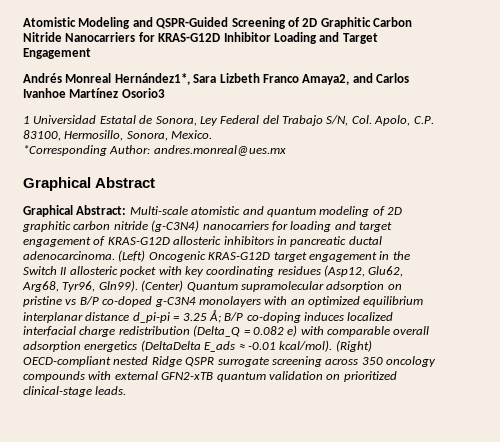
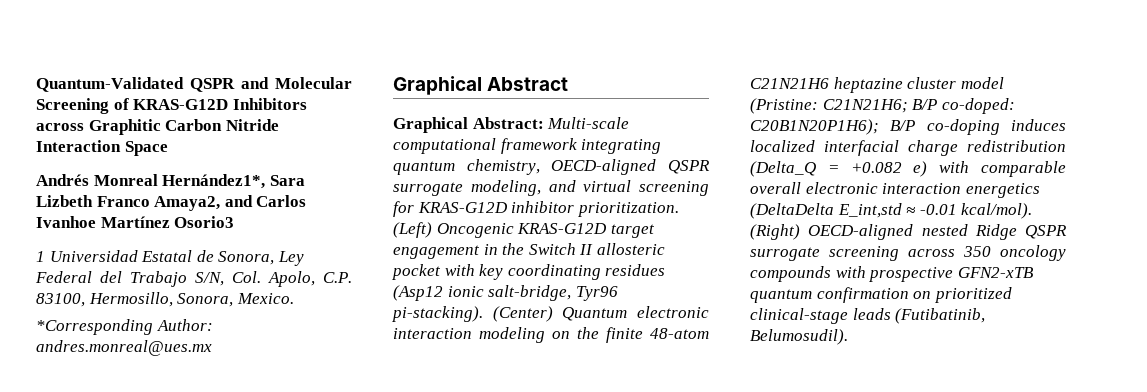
[23,17,412,29] [23,32,378,44] [23,48,91,59] Atomistic Modeling and QSPR-Guided Screening of 2D Graphitic Carbon Nitride Nanocarriers for KRAS-G12D Inhibitor Loading and Target Engagement -> [36,77,352,92] [36,98,307,114] [36,119,279,135] [36,140,168,156] Quantum-Validated QSPR and Molecular Screening of KRAS-G12D Inhibitors across Graphitic Carbon Nitride Interaction Space
[191,206,402,217] [22,220,392,232] [23,236,382,247] [23,251,115,260] atomistic and quantum modeling of 2D graphitic carbon nitride (g-C3N4) nanocarriers for loading and target engagement of KRAS-G12D allosteric inhibitors in pancreatic ductal adenocarcinoma. -> [393,138,662,154] [393,159,710,175] [393,180,709,196] [393,201,679,217] computational framework integrating quantum chemistry, OECD-aligned QSPR surrogate modeling, and virtual screening for KRAS-G12D inhibitor prioritization.
[324,265,404,277] [22,280,402,292] [23,296,424,307] [23,310,221,323] (Asp12, Glu62, Arg68, Tyr96, Gln99). (Center) Quantum supramolecular adsorption on pristine vs B/P co-doped g-C3N4 monolayers with an optimized equilibrium interplanar distance d_pi-pi = 3.25 Å; -> [393,285,618,301] [392,306,709,322] [393,327,709,343] [750,77,1004,93] [750,98,1015,114] [750,119,879,135] (Asp12 ionic salt-bridge, Tyr96 pi-stacking). (Center) Quantum electronic interaction modeling on the finite 48-atom C21N21H6 heptazine cluster model (Pristine: C21N21H6; B/P co-doped: C20B1N20P1H6);
[252,326,284,335] 0.082 -> [850,162,902,173] +0.082
[23,341,81,352] adsorption -> [805,182,962,194] electronic interaction
[204,341,236,352] E_ads -> [837,203,902,218] E_int,std
[23,356,111,367] OECD-compliant -> [808,224,914,240] OECD-aligned
[114,371,158,380] external -> [869,267,954,282] prospective
[268,371,323,380] validation -> [816,287,909,303] confirmation
[95,386,127,395] leads. -> [852,308,986,324] [750,329,848,345] leads (Futibatinib, Belumosudil).

